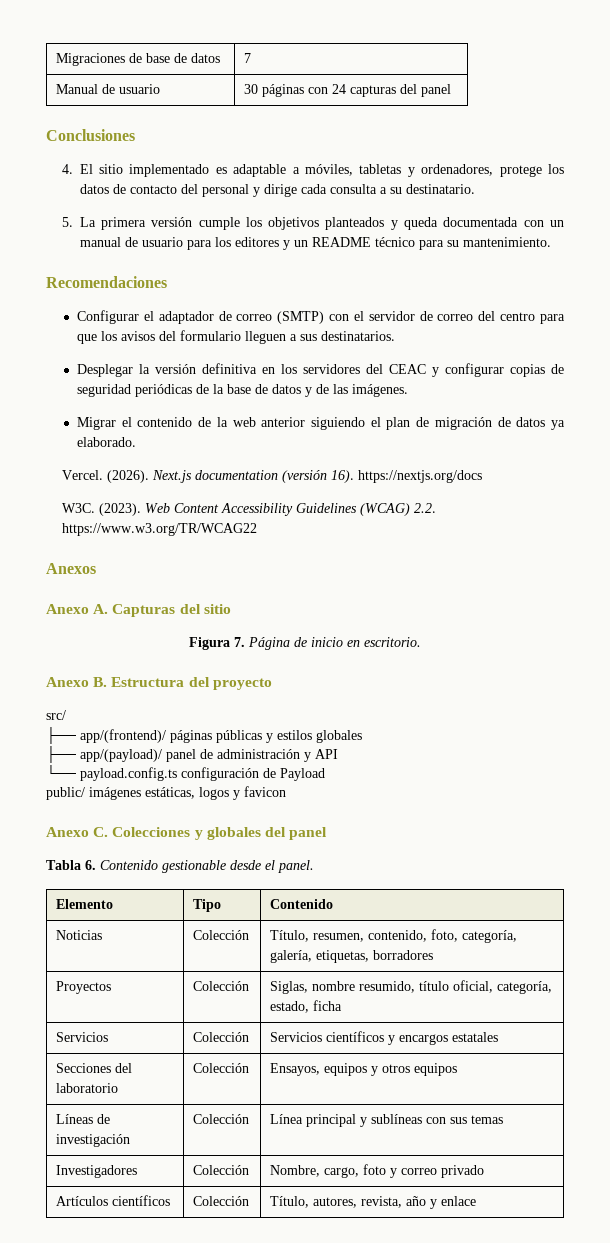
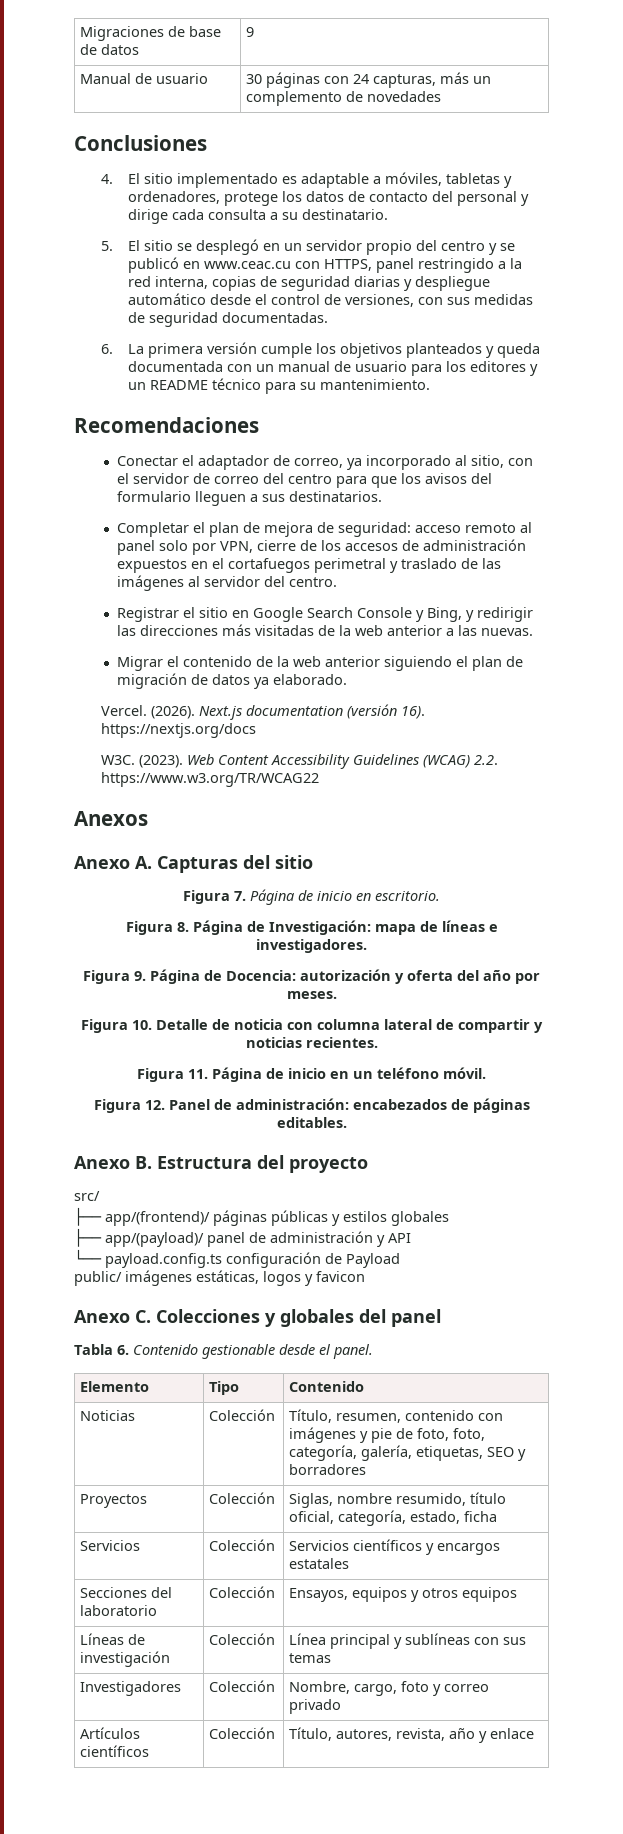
[243,53,251,63] 7 -> [246,27,255,37] 9
[349,84,451,97] capturas del panel -> [373,72,492,88] [246,91,442,106] capturas, más un complemento de novedades
(73, 222) none -> [128,239,516,255] [128,257,523,273] [128,276,491,291] [128,293,534,307] [128,312,329,327] [101,344,114,354] El sitio se desplegó en un servidor propio del centro y se publicó en www.ceac.cu con HTTPS, panel restringido a la red interna, copias de seguridad diarias y despliegue automático desde el control de versiones, con sus medidas de seguridad documentadas. // 6.
[76,310,139,324] Configurar -> [117,456,179,466] Conectar
[236,311,325,324] correo (SMTP) -> [294,455,505,470] correo, ya incorporado al sitio,
[76,363,564,377] [76,384,408,397] Desplegar la versión definitiva en los servidores del CEAC y configurar copias de seguridad periódicas de la base de datos y de las imágenes. -> [117,522,533,537] [117,539,527,555] [117,558,502,573] [117,575,338,591] [117,607,534,622] [117,624,534,636] Completar el plan de mejora de seguridad: acceso remoto al panel solo por VPN, cierre de los accesos de administración expuestos en el cortafuegos perimetral y traslado de las imágenes al servidor del centro. // Registrar el sitio en Google Search Console y Bing, y redirigir las direcciones más visitadas de la web anterior a las nuevas.
(421, 642) none -> [125,920,498,935] [256,939,367,953] [83,969,540,984] [286,991,337,999] [81,1019,543,1033] [245,1037,378,1048] [137,1067,486,1082] [93,1098,530,1113] [276,1117,347,1128] // Figura 8. Página de Investigación: mapa de líneas e investigadores. // Figura 9. Página de Docencia: autorización y oferta del año por meses. // Figura 10. Detalle de noticia con columna lateral de compartir y noticias recientes. // Figura 11. Página de inicio en un teléfono móvil. // Figura 12. Panel de administración: encabezados de páginas editables.
[367,930,427,942] contenido, -> [405,1410,504,1421] [289,1427,450,1443] contenido con imágenes y pie de foto,
(369, 956) none -> [487,1447,527,1461] SEO y

